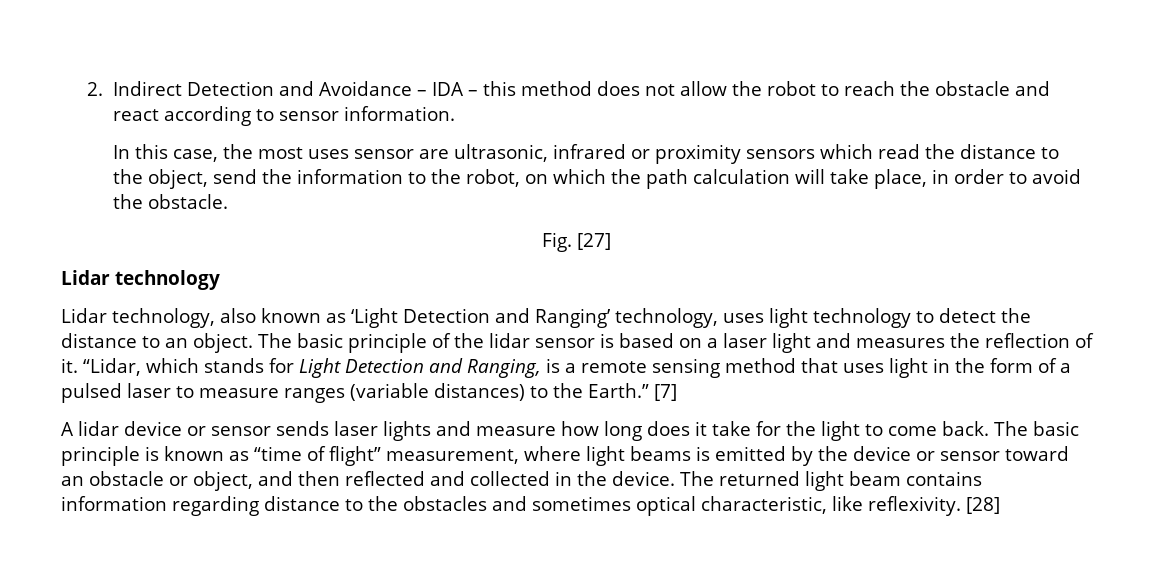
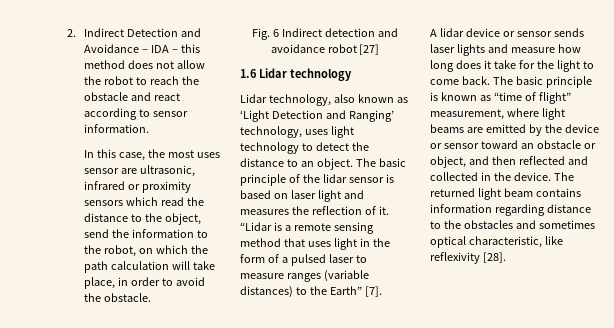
(572, 242) none -> [273,28,398,37] [270,44,357,53] 6 Indirect detection and avoidance robot
(611, 241) none -> [240,69,257,78] 1.6
[707,338,718,348] a -> (288, 196) none
[83,358,541,378] “Lidar, which stands for Light Detection and Ranging, -> [240,222,272,231] “Lidar
[588,383,677,401] Earth.” [7] -> [329,286,382,297] Earth” [7].
[696,446,710,461] is -> [466,127,483,133] are
[868,496,1000,516] reflexivity. [28] -> [430,252,506,264] reflexivity [28].

